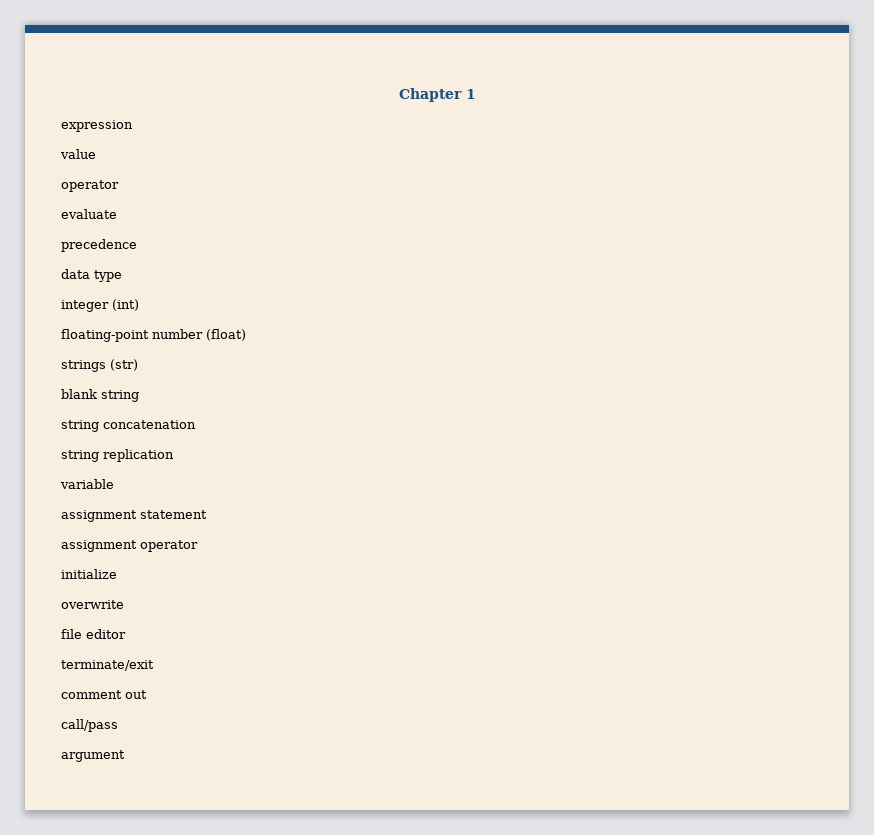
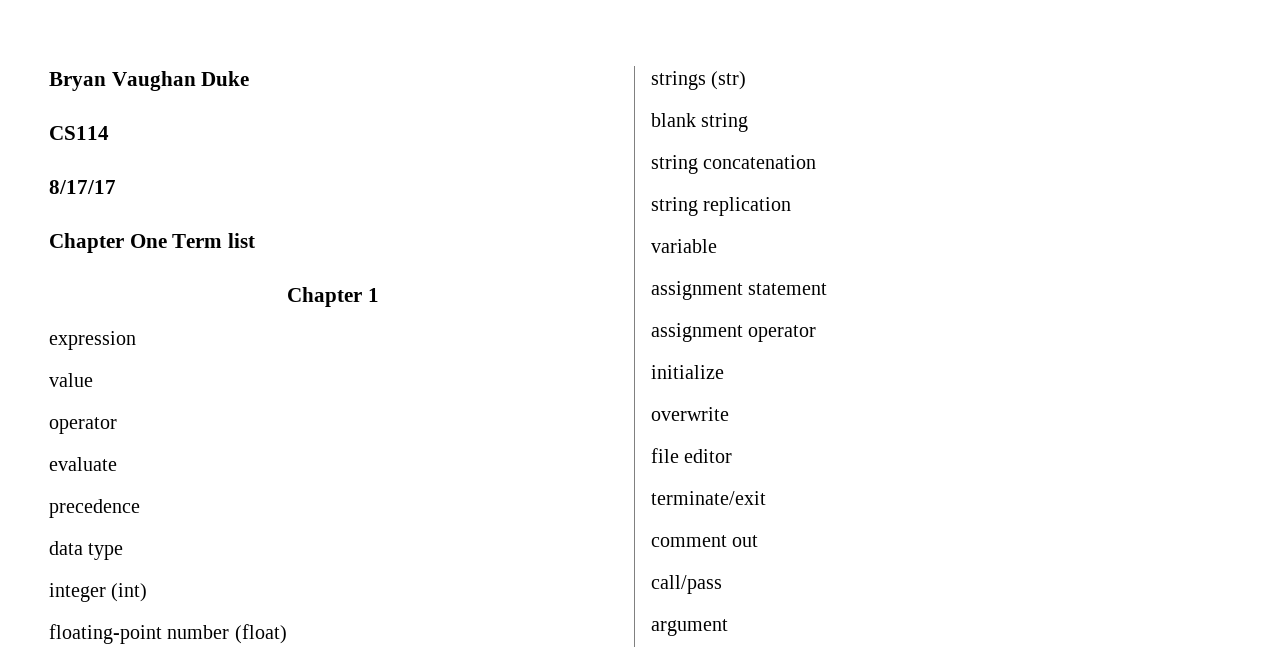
(398, 95) none -> [49,71,250,91] [49,126,109,140] [49,180,116,194] [49,233,256,253] Bryan Vaughan Duke // CS114 // 8/17/17 // Chapter One Term list //

